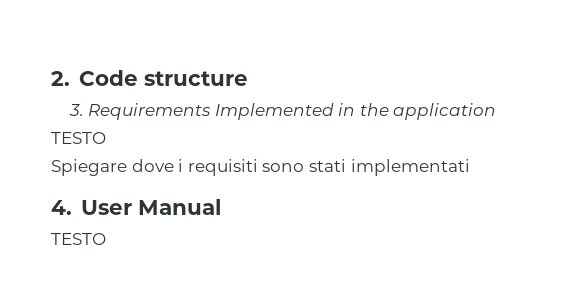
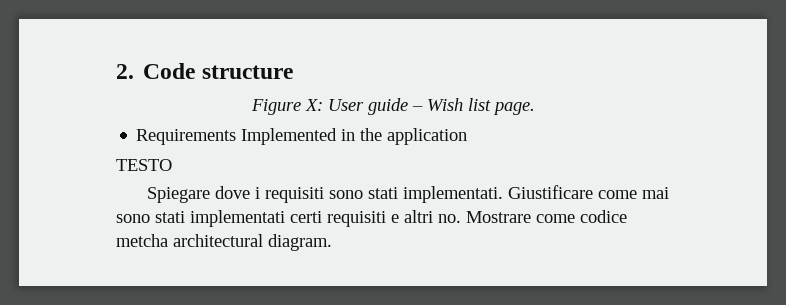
[68,104,84,116] 3. -> [250,98,535,115] Figure X: User guide – Wish list page. //
[350,159,470,176] [51,199,221,215] [51,233,106,245] implementati // 4. User Manual // TESTO -> [403,185,670,203] [116,210,627,227] [116,234,332,251] implementati. Giustificare come mai sono stati implementati certi requisiti e altri no. Mostrare come codice metcha architectural diagram.

